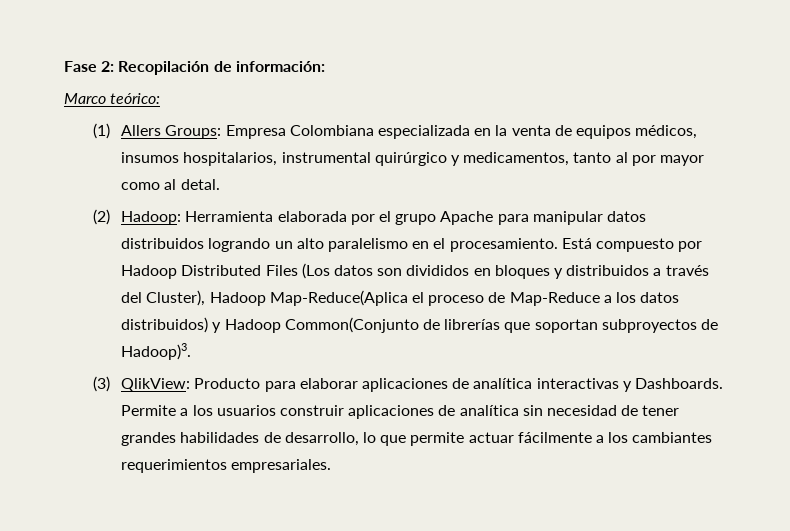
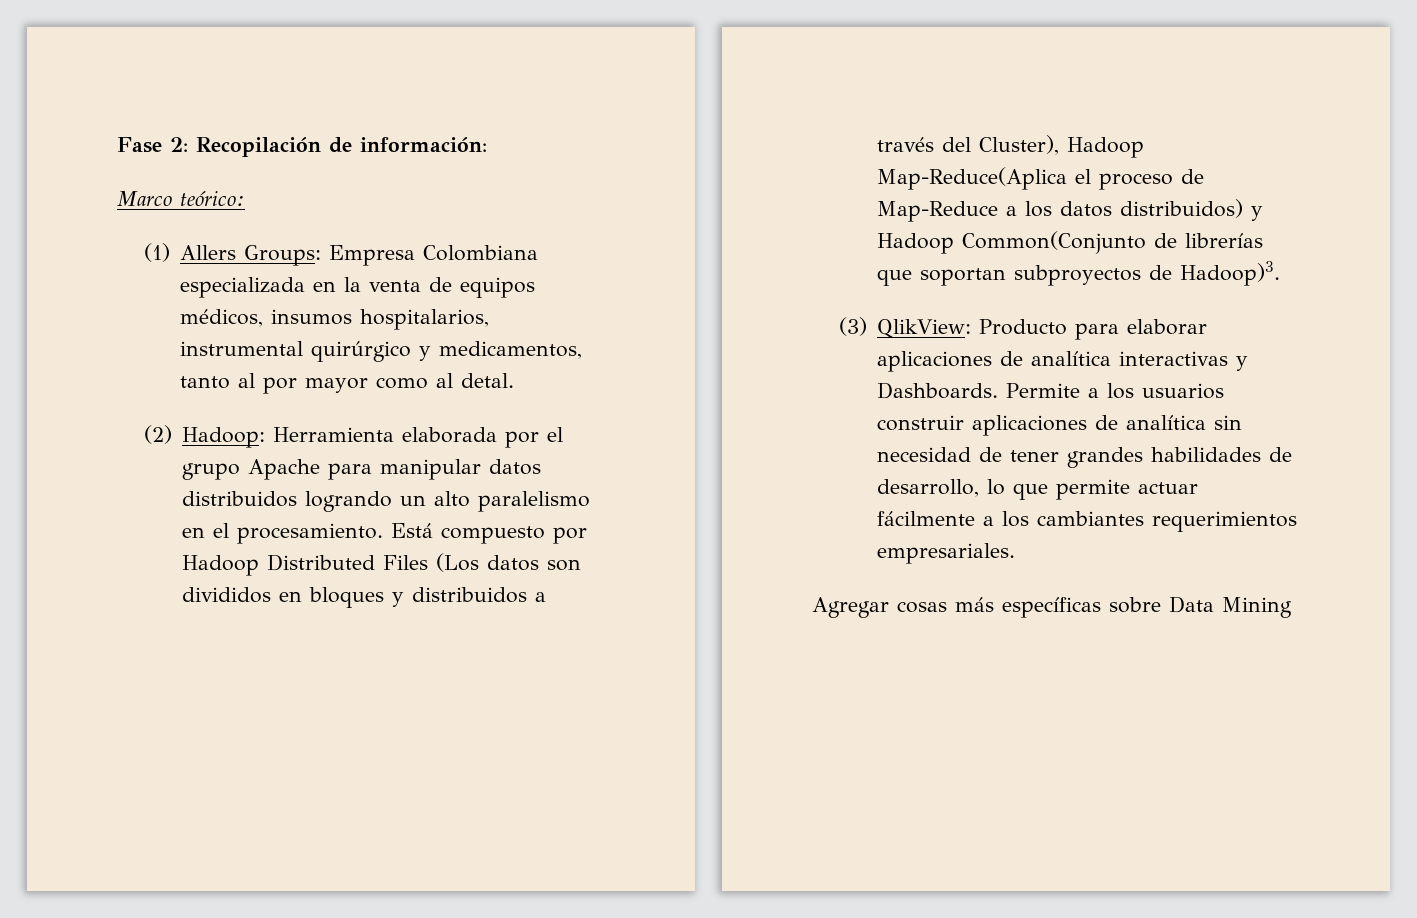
(332, 466) none -> [812,596,1292,618] // Agregar cosas más específicas sobre Data Mining

